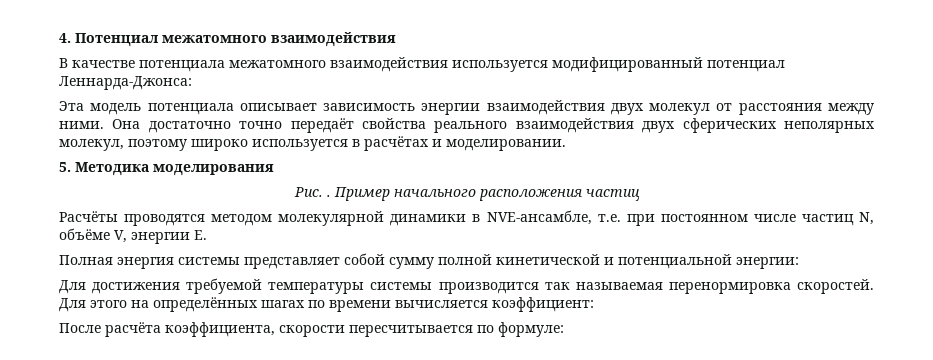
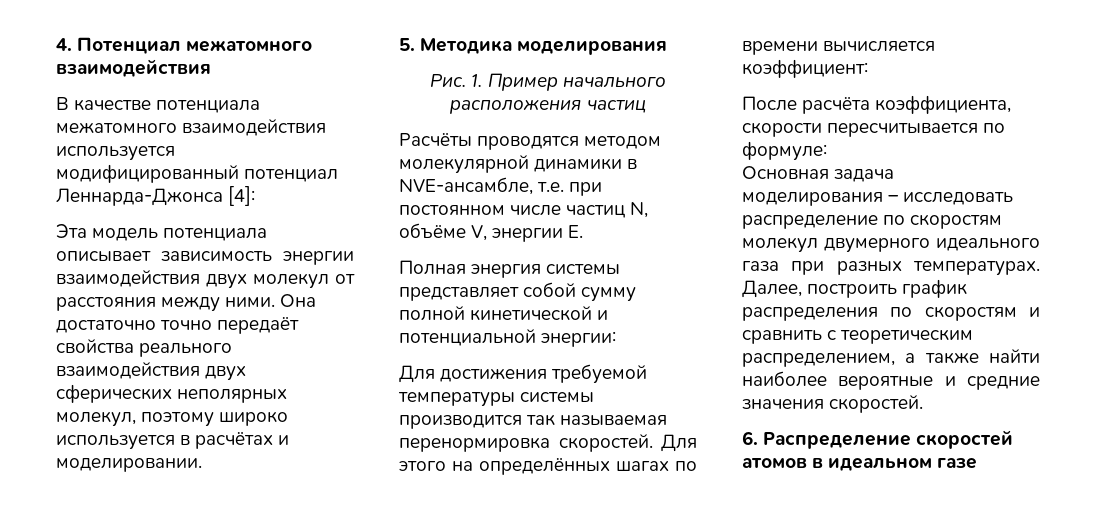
[59,76,192,90] Леннарда-Джонса: -> [56,186,256,206] Леннарда-Джонса [4]:
[326,195,331,197] . -> [471,74,483,87] 1.
(564, 329) none -> [742,166,895,182] [742,192,1014,206] [742,214,1003,229] [742,237,1040,253] [742,261,1040,276] [742,279,968,298] [742,306,1040,321] [742,329,974,344] [742,349,1040,367] [742,371,1040,390] [742,395,924,413] [742,430,1014,449] [742,457,978,471] // Основная задача моделирования – исследовать распределение по скоростям молекул двумерного идеального газа при разных температурах. Далее, построить график распределения по скоростям и сравнить с теоретическим распределением, а также найти наиболее вероятные и средние значения скоростей. // 6. Распределение скоростей атомов в идеальном газе

